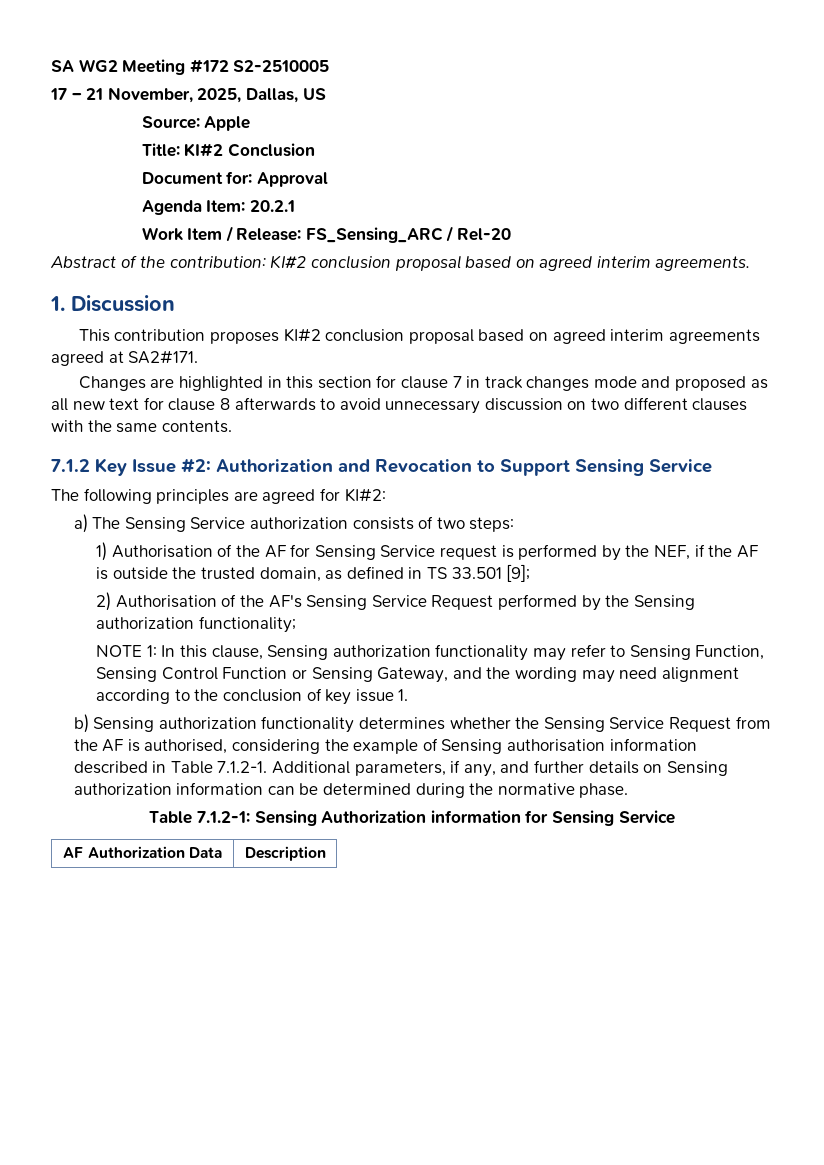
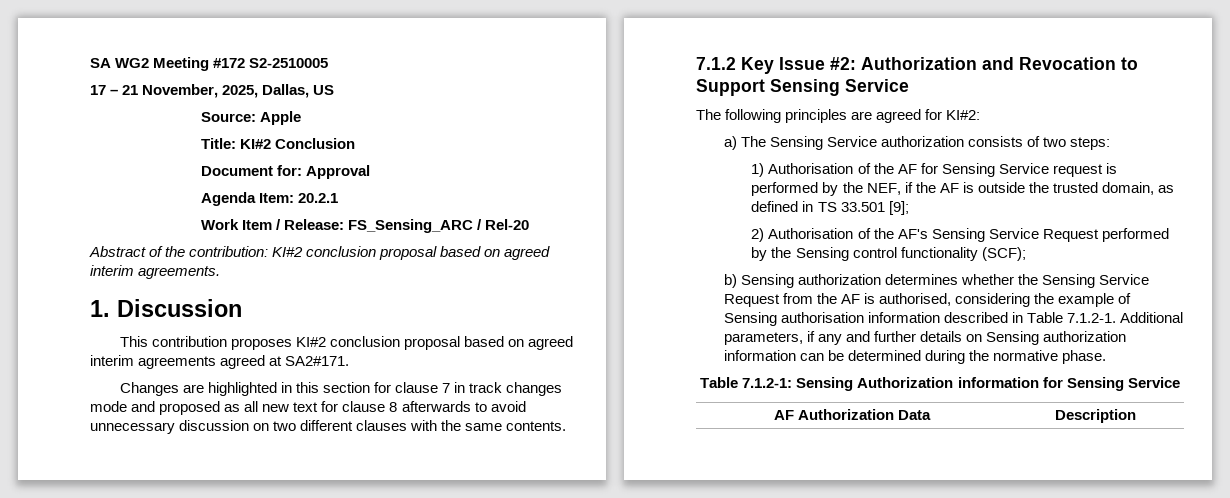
[96,616,296,633] [96,644,765,661] [96,667,739,683] [96,688,409,705] authorization functionality; // NOTE 1: In this clause, Sensing authorization functionality may refer to Sensing Function, Sensing Control Function or Sensing Gateway, and the wording may need alignment according to the conclusion of key issue 1. -> [852,247,1026,261] control functionality (SCF);
[261,716,355,733] functionality -> (881, 279) none
[463,764,496,777] any, -> [817,334,842,345] any

